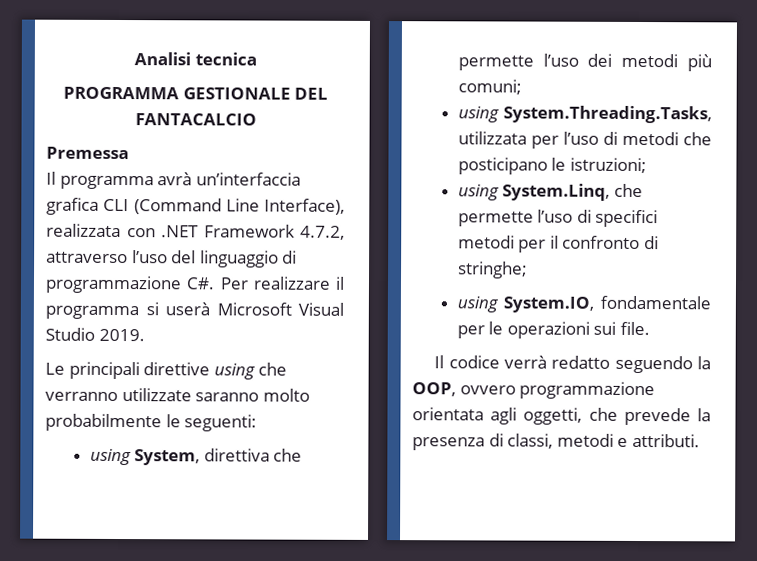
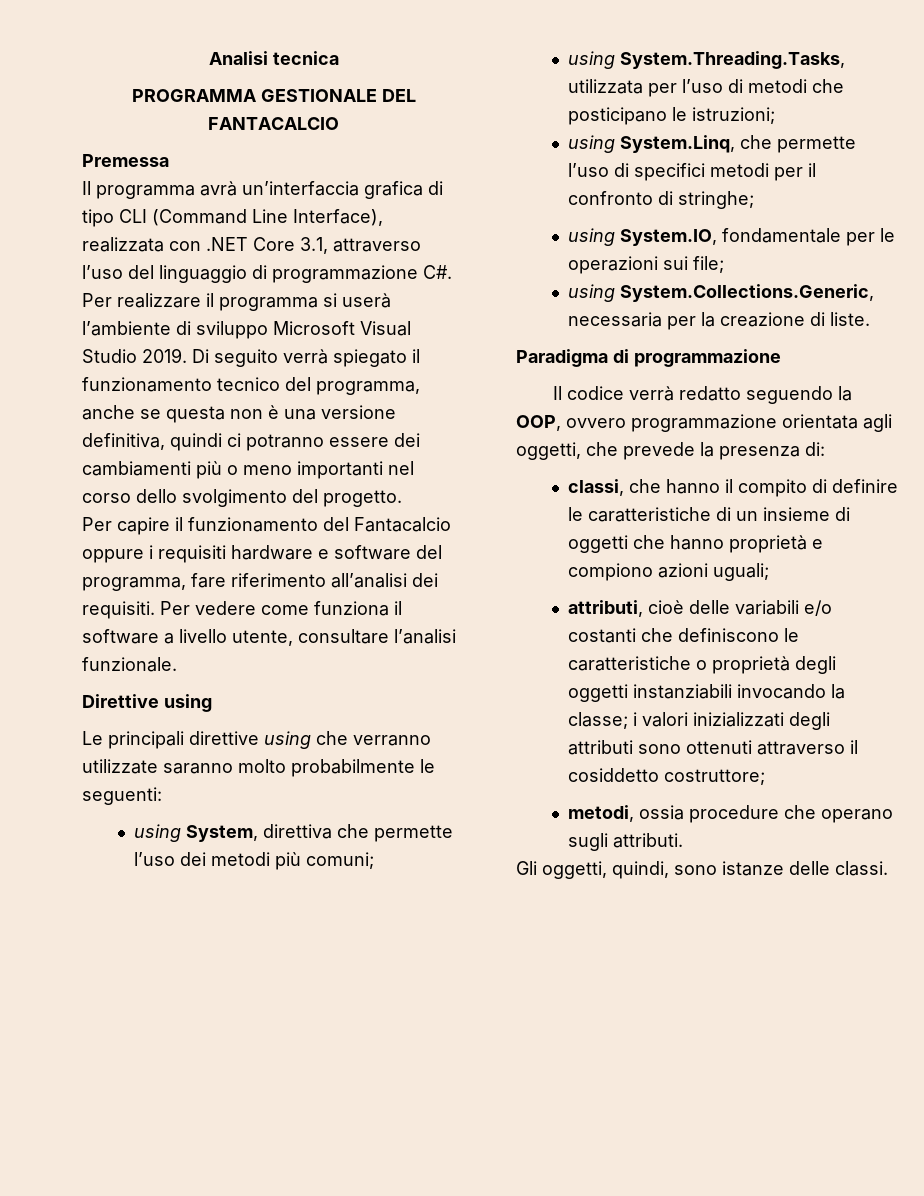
(99, 206) none -> [428,181,443,195] [82,209,114,227] di tipo
[203,224,345,240] Framework 4.7.2, -> [253,237,328,254] Core 3.1,
(210, 309) none -> [82,321,268,339] l’ambiente di sviluppo
(145, 335) none -> [192,349,420,367] [82,377,420,395] [82,405,396,423] [82,433,420,451] [82,461,414,479] [82,489,402,507] [82,517,451,535] [82,545,442,563] [82,573,438,591] [82,601,402,619] [82,629,456,646] [82,657,177,672] [82,694,212,712] Di seguito verrà spiegato il funzionamento tecnico del programma, anche se questa non è una versione definitiva, quindi ci potranno essere dei cambiamenti più o meno importanti nel corso dello svolgimento del progetto. // Per capire il funzionamento del Fantacalcio oppure i requisiti hardware e software del programma, fare riferimento all’analisi dei requisiti. Per vedere come funziona il software a livello utente, consultare l’analisi funzionale. // Direttive using
[620,321,651,336] file. -> [692,256,724,273] [567,284,874,302] [567,312,870,330] [516,349,781,367] file; // using System.Collections.Generic, necessaria per la creazione di liste. // Paradigma di programmazione
[488,433,700,449] di classi, metodi e attributi. -> [805,442,825,456] [567,479,898,497] [567,507,850,522] [567,535,823,553] [567,563,769,581] [567,600,832,617] [567,628,799,643] [567,656,836,674] [567,684,845,702] [567,712,830,730] [567,740,858,755] [567,768,765,785] [567,805,893,823] [567,833,683,851] [516,861,888,879] di: // classi, che hanno il compito di definire le caratteristiche di un insieme di oggetti che hanno proprietà e compiono azioni uguali; // attributi, cioè delle variabili e/o costanti che definiscono le caratteristiche o proprietà degli oggetti instanziabili invocando la classe; i valori inizializzati degli attributi sono ottenuti attraverso il cosiddetto costruttore; // metodi, ossia procedure che operano sugli attributi. // Gli oggetti, quindi, sono istanze delle classi.

